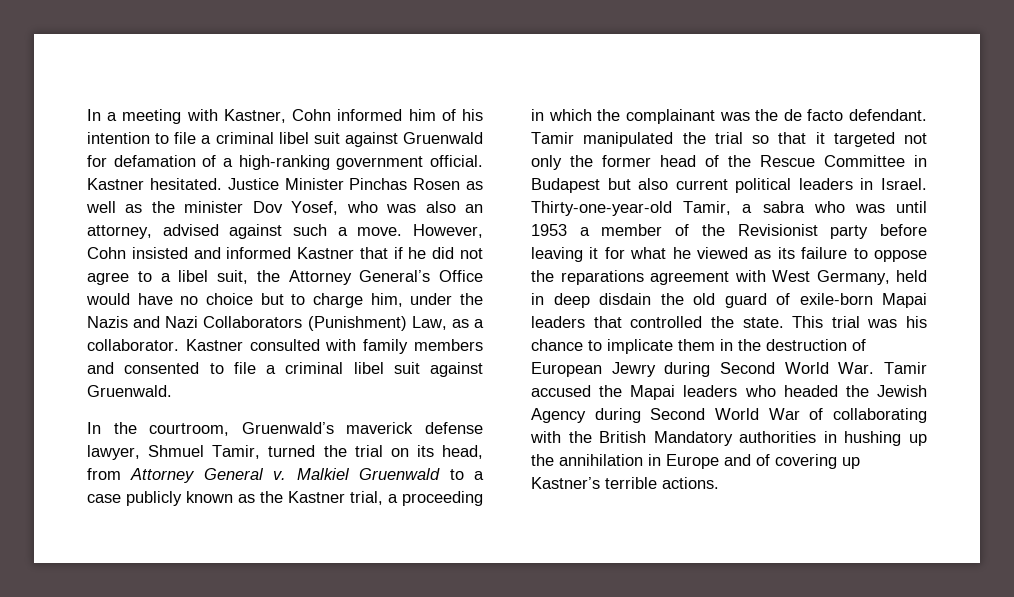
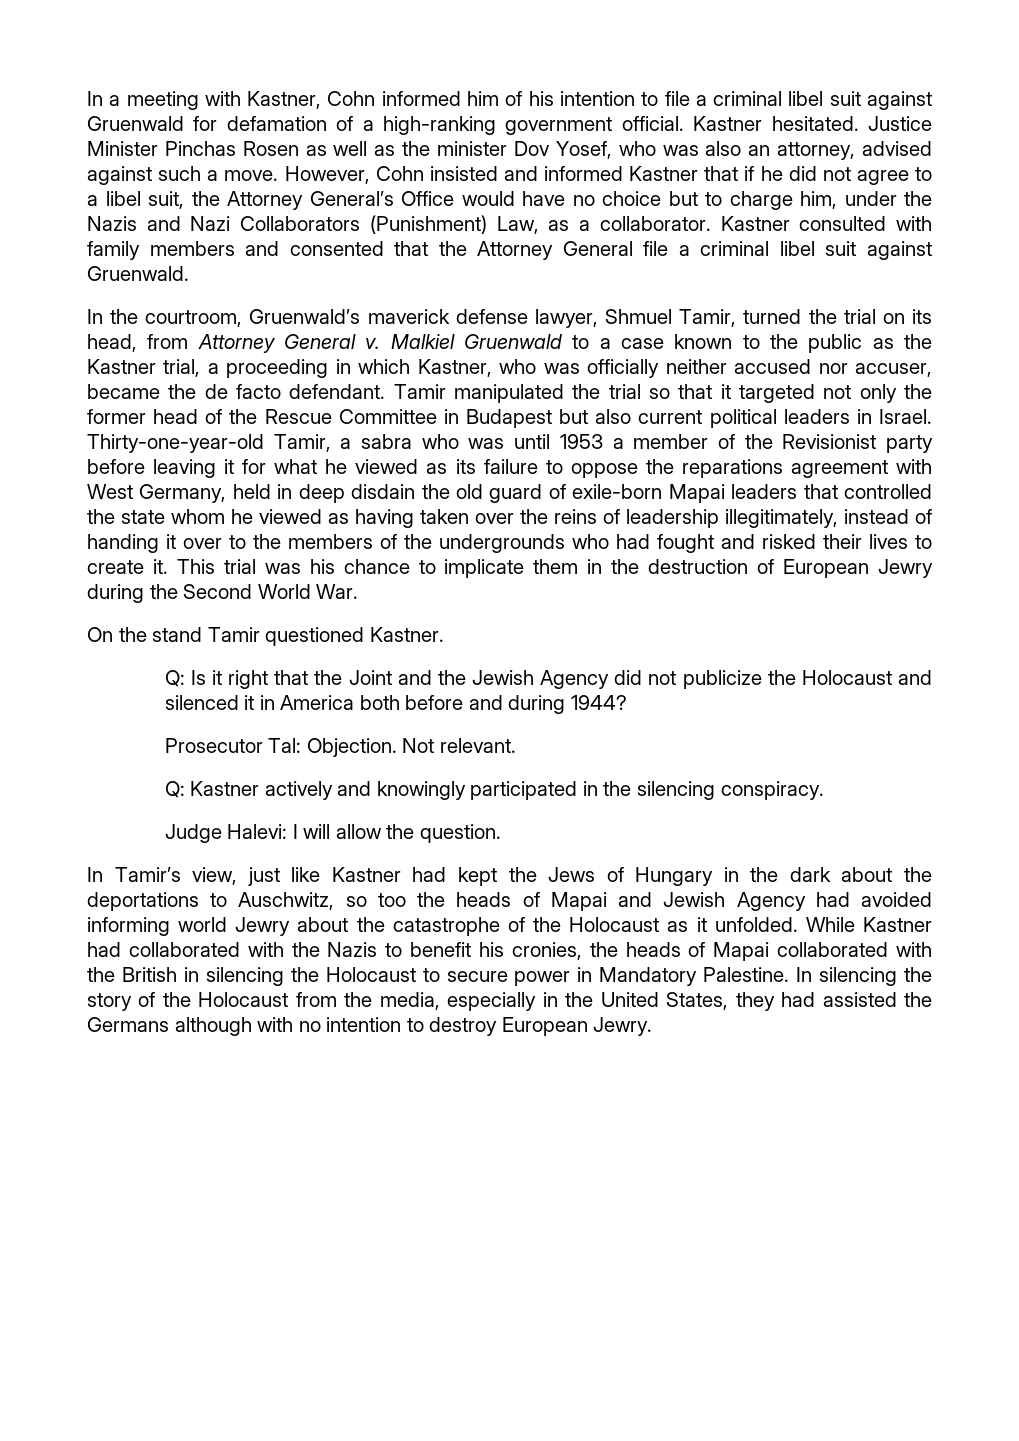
[209,363,224,374] to -> [394,241,633,260] that the Attorney General
[126,491,233,506] publicly known -> [674,334,863,353] known to the public
[597,109,750,124] the complainant was -> [417,359,932,378] [87,384,160,399] Kastner, who was officially neither accused nor accuser, became
[742,317,784,328] state. -> [121,509,932,528] [87,534,932,553] [87,559,168,574] state whom he viewed as having taken over the reins of leadership illegitimately, instead of handing it over to the members of the undergrounds who had fought and risked their lives to create it.
(711, 369) none -> [149,584,178,599] the
[884,362,927,374] [531,385,927,400] [531,408,927,423] [530,431,927,446] [531,454,860,469] [531,477,719,489] Tamir accused the Mapai leaders who headed the Jewish Agency during Second World War of collaborating with the British Mandatory authorities in hushing up the annihilation in Europe and of covering up Kastner’s terrible actions. -> [87,627,444,646] [164,670,932,689] [164,695,628,714] [164,738,516,757] [164,781,824,800] [164,824,501,843] [87,867,932,886] [87,892,933,911] [87,917,933,936] [87,942,932,961] [87,967,933,986] [87,992,933,1011] [87,1017,653,1036] // On the stand Tamir questioned Kastner. // Q: Is it right that the Joint and the Jewish Agency did not publicize the Holocaust and silenced it in America both before and during 1944? // Prosecutor Tal: Objection. Not relevant. // Q: Kastner actively and knowingly participated in the silencing conspiracy. // Judge Halevi: I will allow the question. // In Tamir’s view, just like Kastner had kept the Jews of Hungary in the dark about the deportations to Auschwitz, so too the heads of Mapai and Jewish Agency had avoided informing world Jewry about the catastrophe of the Holocaust as it unfolded. While Kastner had collaborated with the Nazis to benefit his cronies, the heads of Mapai collaborated with the British in silencing the Holocaust to secure power in Mandatory Palestine. In silencing the story of the Holocaust from the media, especially in the United States, they had assisted the Germans although with no intention to destroy European Jewry.

